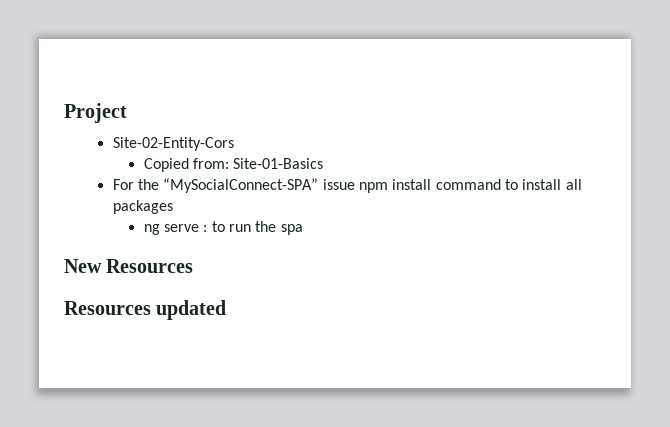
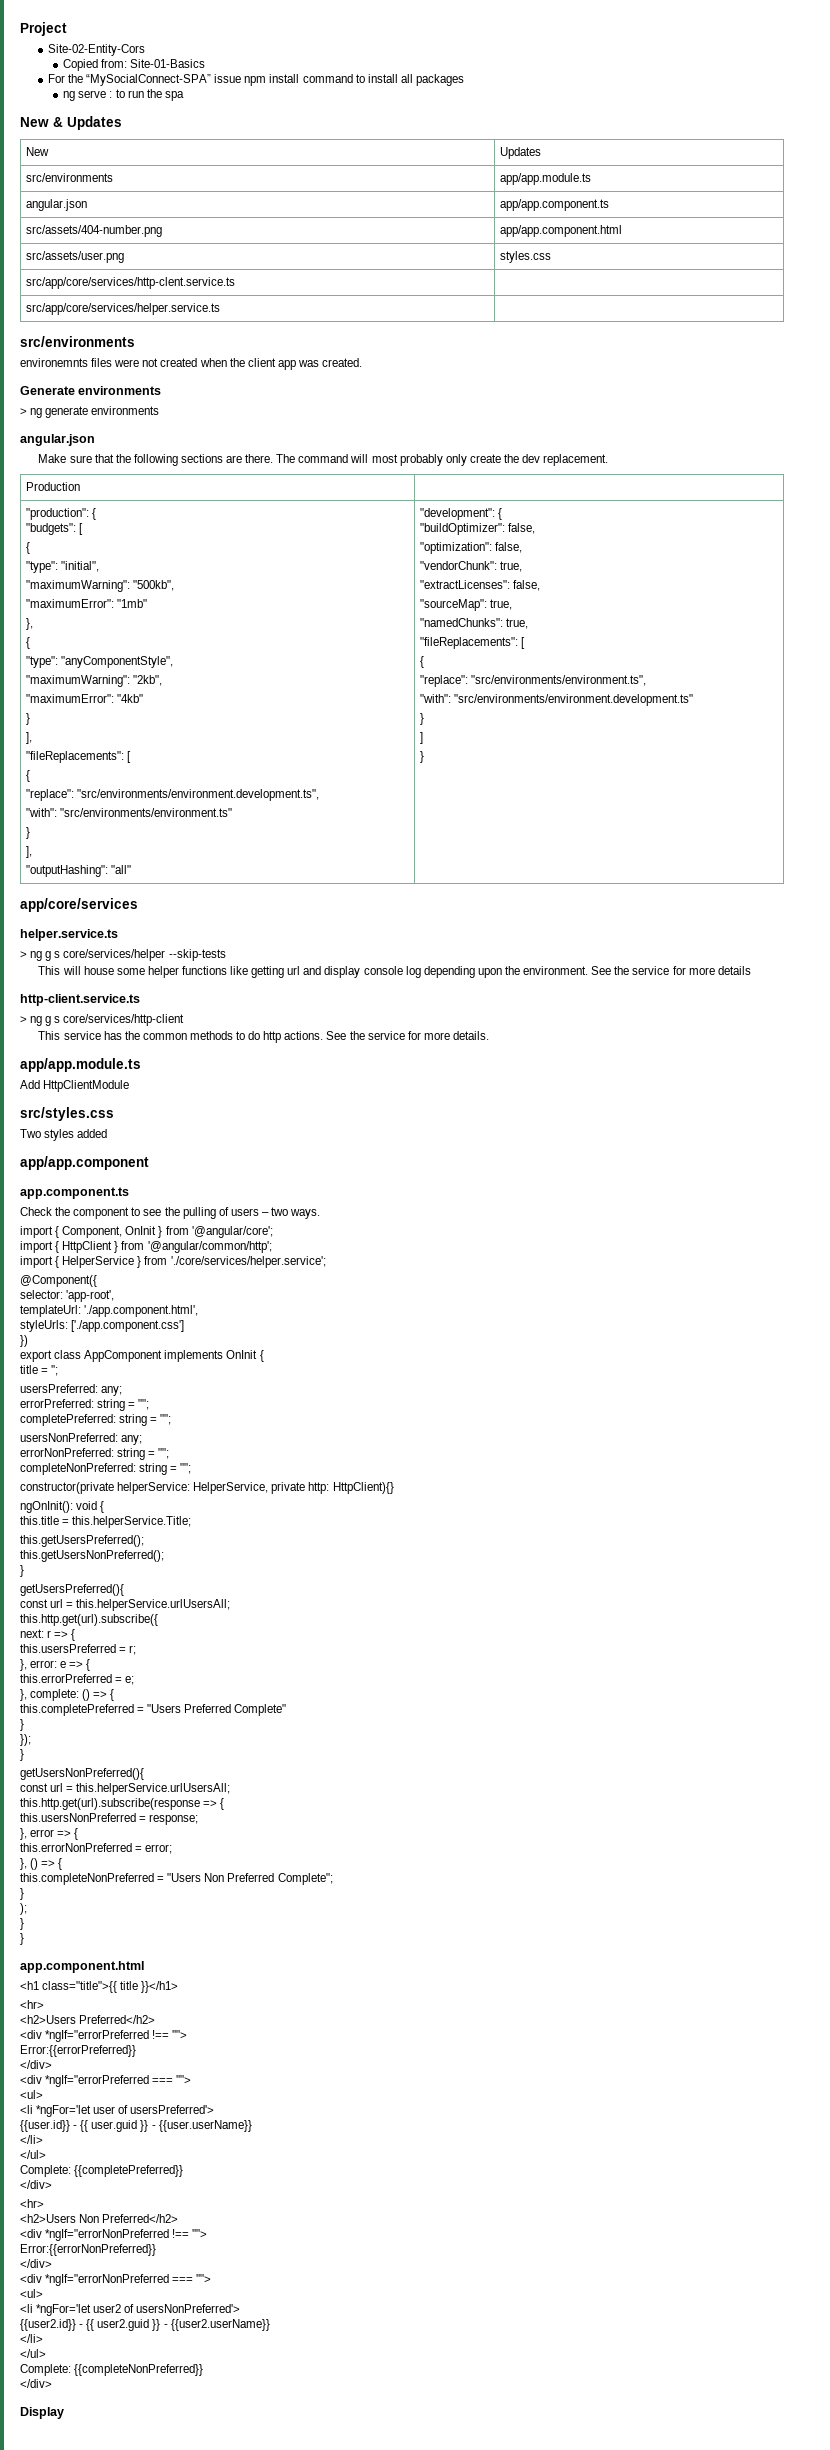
[106,259,194,273] [64,300,227,320] Resources // Resources updated -> [53,116,122,130] [26,147,50,156] [500,147,542,159] [26,173,114,182] [500,173,592,185] [26,199,88,211] [500,199,610,211] [26,225,163,237] [500,225,623,237] [26,251,125,263] [500,251,552,263] [26,277,236,289] [26,303,221,315] [20,336,135,347] [20,358,363,370] [20,386,162,395] [20,406,160,418] [20,434,95,446] [38,454,609,466] [26,482,81,491] [26,508,97,520] [26,523,84,535] [26,542,31,554] [26,561,100,573] [26,580,175,592] [26,599,148,608] [26,618,34,630] [26,637,31,649] [26,656,174,668] [26,675,163,687] [26,694,144,703] [26,713,31,725] [26,732,33,744] [26,751,132,763] [26,770,31,782] [26,789,320,801] [26,808,233,817] [26,827,31,839] [26,846,33,858] [26,865,132,877] [420,508,503,520] [420,523,536,535] [420,542,523,554] [420,561,523,572] [420,580,541,591] [420,599,513,611] [420,618,529,629] [420,637,526,649] [420,656,425,668] [420,675,647,687] [420,694,694,706] [420,713,425,725] [420,732,424,744] [420,751,425,763] [20,898,138,912] [20,929,118,941] [20,949,226,961] [38,966,751,978] [20,994,140,1006] [20,1014,185,1026] [38,1031,489,1043] [20,1058,141,1072] [20,1080,130,1092] [20,1107,114,1121] [20,1129,108,1141] [20,1156,149,1170] [20,1187,129,1199] [20,1207,321,1219] [20,1226,273,1238] [20,1241,272,1253] [20,1256,326,1268] [20,1275,97,1287] [20,1290,115,1302] [20,1305,199,1317] [20,1320,185,1332] [20,1335,28,1347] [20,1350,264,1362] [20,1365,59,1376] [20,1384,123,1396] [20,1399,150,1411] [20,1414,172,1426] [20,1433,143,1445] [20,1448,170,1460] [20,1463,192,1475] [20,1482,394,1494] [20,1501,105,1513] [20,1516,192,1528] [20,1535,144,1547] [20,1550,164,1562] [20,1565,24,1577] [20,1584,124,1596] [20,1599,231,1611] [20,1614,158,1626] [20,1629,76,1641] [20,1644,137,1655] [20,1659,91,1671] [20,1674,135,1685] [20,1689,115,1701] [20,1704,287,1716] [20,1719,24,1731] [20,1734,31,1746] [20,1749,24,1761] [20,1768,144,1780] [20,1783,231,1795] [20,1798,225,1810] [20,1813,199,1825] [20,1828,79,1840] [20,1843,173,1854] [20,1858,63,1870] [20,1873,333,1885] [20,1888,24,1900] [20,1903,27,1915] [20,1918,24,1930] [20,1933,24,1945] [20,1961,144,1973] [20,1981,179,1993] [20,2000,44,2009] [20,2015,156,2024] [20,2030,188,2042] [20,2045,136,2057] [20,2060,52,2069] [20,2075,192,2087] [20,2090,43,2099] [20,2105,215,2117] [20,2120,252,2132] [20,2135,43,2144] [20,2150,46,2159] [20,2165,184,2177] [20,2180,52,2189] [20,2199,44,2208] [20,2214,179,2223] [20,2229,208,2241] [20,2244,156,2256] [20,2259,52,2268] [20,2274,212,2286] [20,2289,43,2298] [20,2304,241,2316] [20,2319,270,2331] [20,2334,43,2343] [20,2349,46,2358] [20,2364,204,2376] [20,2379,52,2388] [20,2407,64,2419] & Updates // New | Updates // src/environments | app/app.module.ts // angular.json | app/app.component.ts // src/assets/404-number.png | app/app.component.html // src/assets/user.png | styles.css // src/app/core/services/http-clent.service.ts | // src/app/core/services/helper.service.ts | // src/environments // environemnts files were not created when the client app was created. // Generate environments // > ng generate environments // angular.json // Make sure that the following sections are there. The command will most probably only create the dev replacement. // Production | // "production": { // "budgets": [ // { // "type": "initial", // "maximumWarning": "500kb", // "maximumError": "1mb" // }, // { // "type": "anyComponentStyle", // "maximumWarning": "2kb", // "maximumError": "4kb" // } // ], // "fileReplacements": [ // { // "replace": "src/environments/environment.development.ts", // "with": "src/environments/environment.ts" // } // ], // "outputHashing": "all" | "development": { // "buildOptimizer": false, // "optimization": false, // "vendorChunk": true, // "extractLicenses": false, // "sourceMap": true, // "namedChunks": true, // "fileReplacements": [ // { // "replace": "src/environments/environment.ts", // "with": "src/environments/environment.development.ts" // } // ] // } // app/core/services // helper.service.ts // > ng g s core/services/helper --skip-tests // This will house some helper functions like getting url and display console log depending upon the environment. See the service for more details // http-client.service.ts // > ng g s core/services/http-client // This service has the common methods to do http actions. See the service for more details. // app/app.module.ts // Add HttpClientModule // src/styles.css // Two styles added // app/app.component // app.component.ts // Check the component to see the pulling of users – two ways. // import { Component, OnInit } from '@angular/core'; // import { HttpClient } from '@angular/common/http'; // import { HelperService } from './core/services/helper.service'; // @Component({ // selector: 'app-root', // templateUrl: './app.component.html', // styleUrls: ['./app.component.css'] // }) // export class AppComponent implements OnInit { // title = ''; // usersPreferred: any; // errorPreferred: string = ""; // completePreferred: string = ""; // usersNonPreferred: any; // errorNonPreferred: string = ""; // completeNonPreferred: string = ""; // constructor(private helperService: HelperService, private http: HttpClient){} // ngOnInit(): void { // this.title = this.helperService.Title; // this.getUsersPreferred(); // this.getUsersNonPreferred(); // } // getUsersPreferred(){ // const url = this.helperService.urlUsersAll; // this.http.get(url).subscribe({ // next: r => { // this.usersPreferred = r; // }, error: e => { // this.errorPreferred = e; // }, complete: () => { // this.completePreferred = "Users Preferred Complete" // } // }); // } // getUsersNonPreferred(){ // const url = this.helperService.urlUsersAll; // this.http.get(url).subscribe(response => { // this.usersNonPreferred = response; // }, error => { // this.errorNonPreferred = error; // }, () => { // this.completeNonPreferred = "Users Non Preferred Complete"; // } // ); // } // } // app.component.html // <h1 class="title">{{ title }}</h1> // <hr> // <h2>Users Preferred</h2> // <div *ngIf="errorPreferred !== ''"> // Error:{{errorPreferred}} // </div> // <div *ngIf="errorPreferred === ''"> // <ul> // <li *ngFor='let user of usersPreferred'> // {{user.id}} - {{ user.guid }} - {{user.userName}} // </li> // </ul> // Complete: {{completePreferred}} // </div> // <hr> // <h2>Users Non Preferred</h2> // <div *ngIf="errorNonPreferred !== ''"> // Error:{{errorNonPreferred}} // </div> // <div *ngIf="errorNonPreferred === ''"> // <ul> // <li *ngFor='let user2 of usersNonPreferred'> // {{user2.id}} - {{ user2.guid }} - {{user2.userName}} // </li> // </ul> // Complete: {{completeNonPreferred}} // </div> // Display

